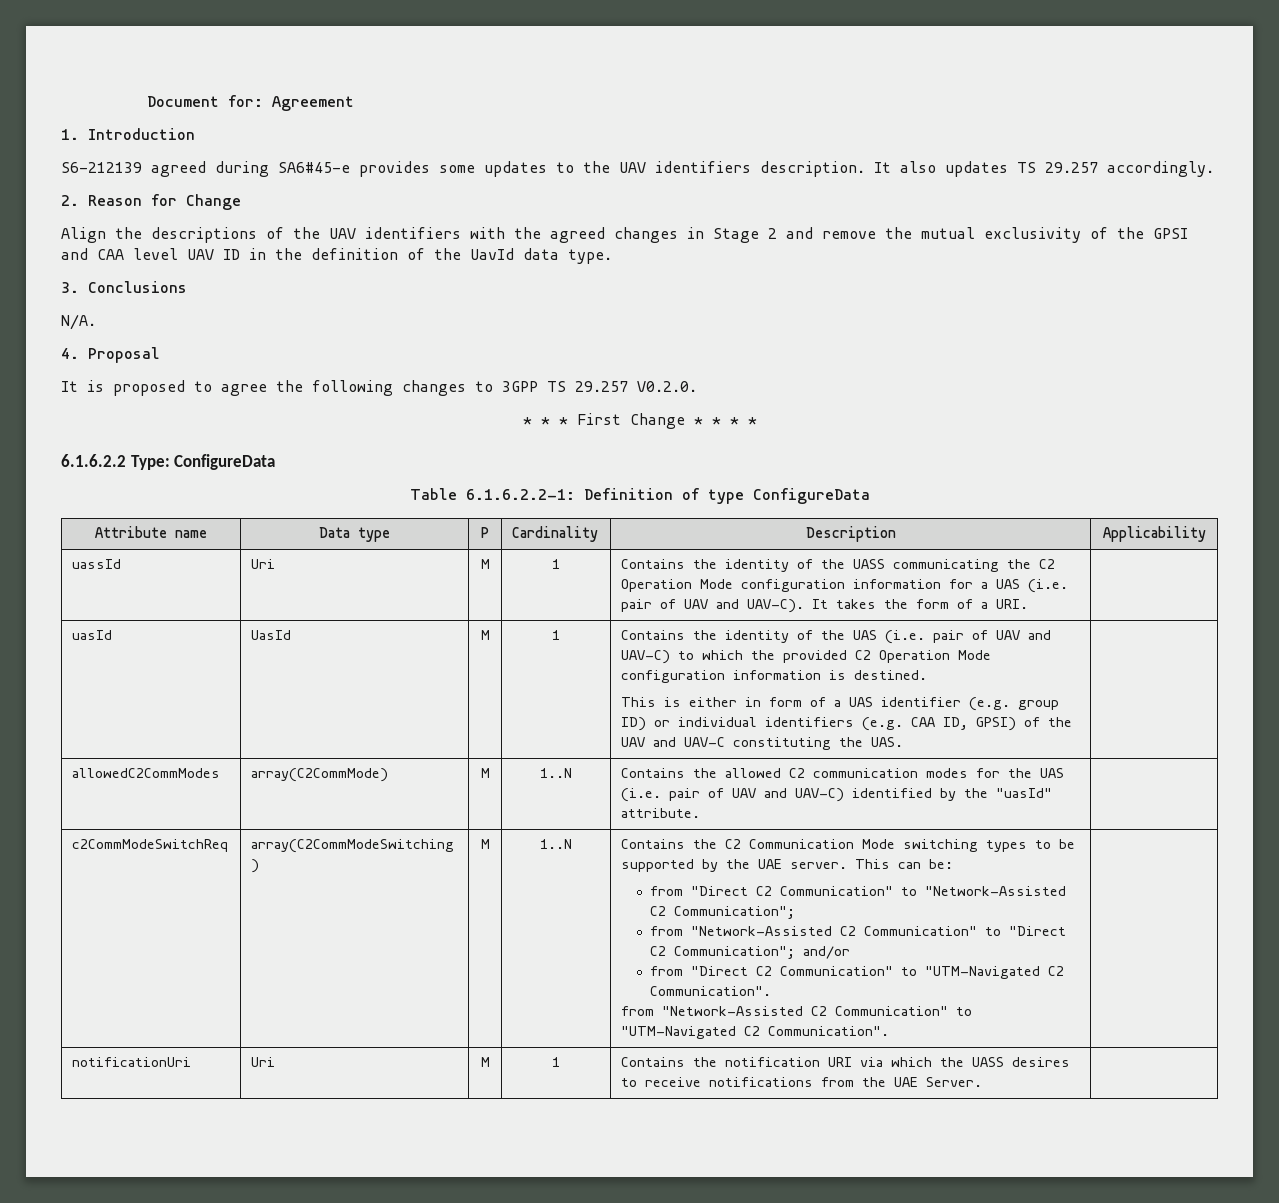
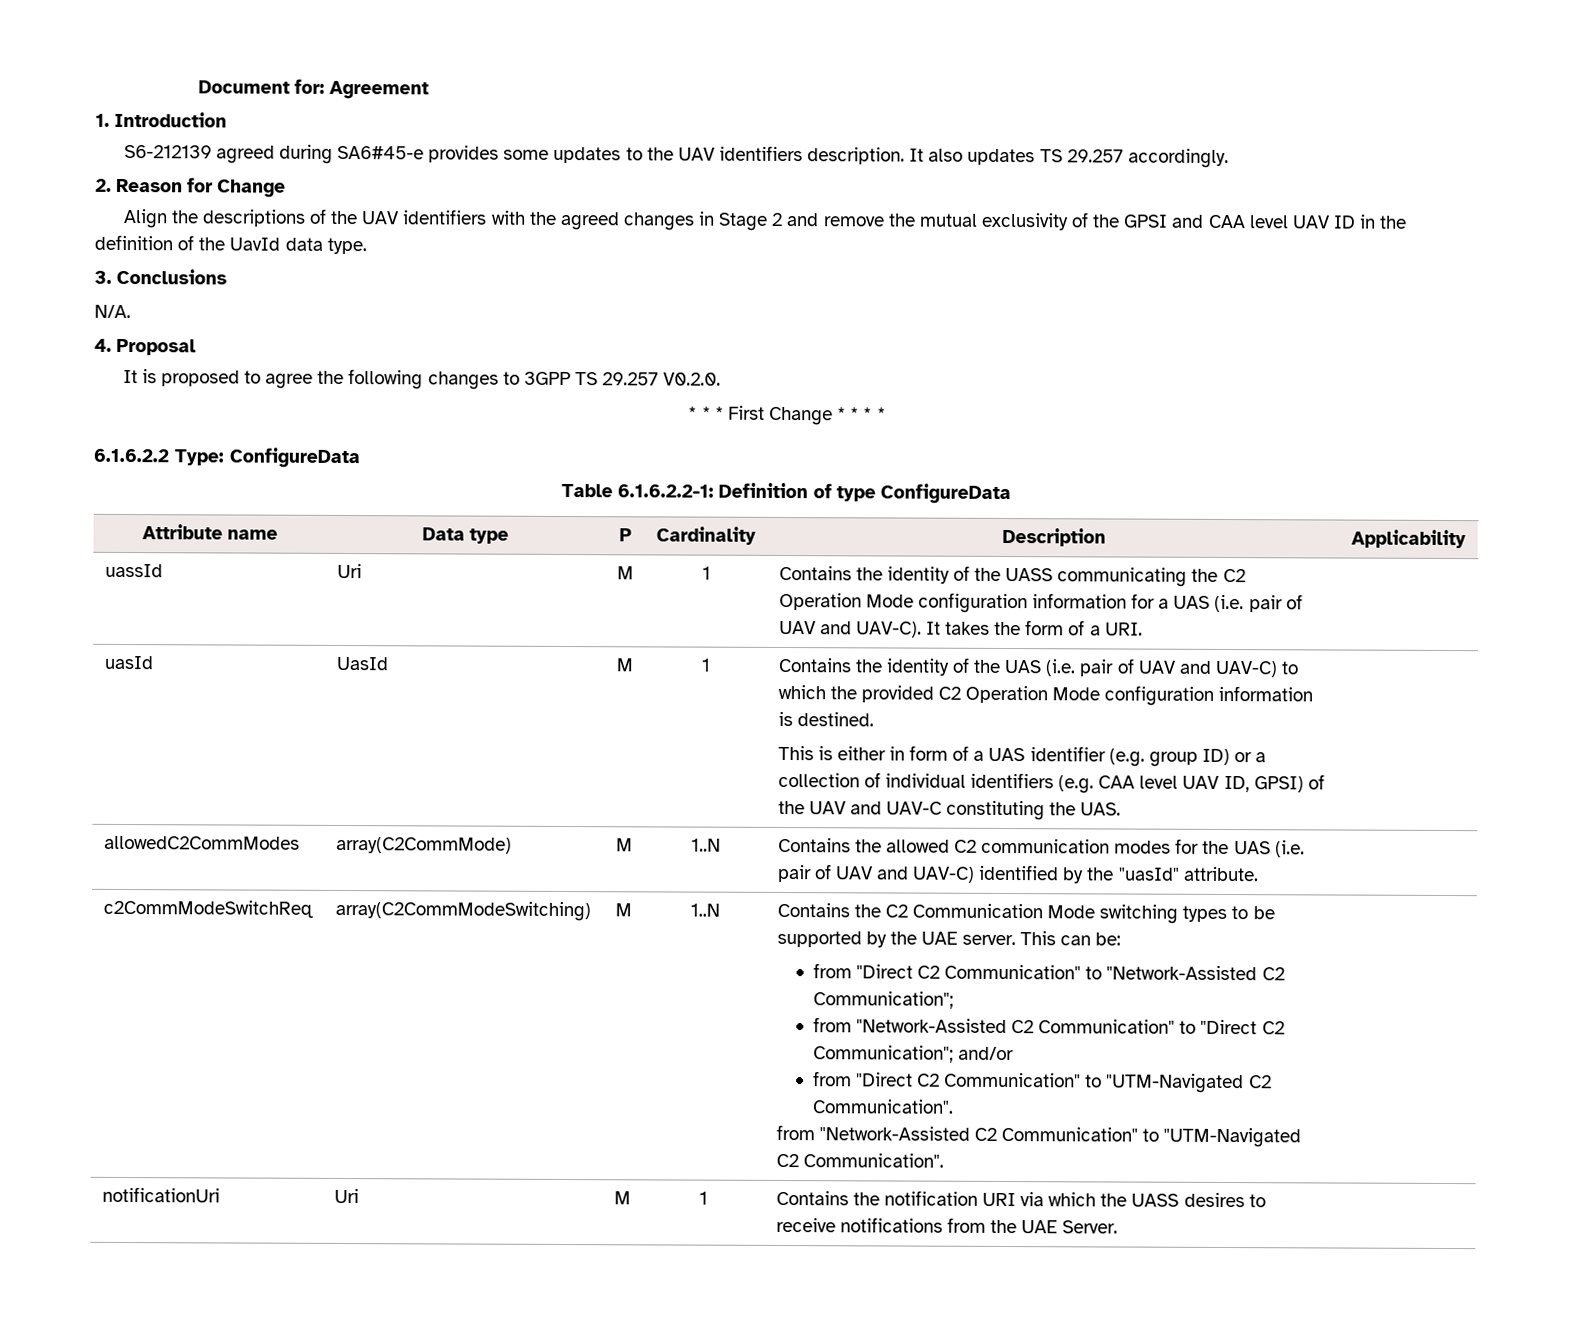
(671, 723) none -> [1255,752,1267,763] [777,772,881,788] a collection of
(936, 722) none -> [1139,775,1220,789] level UAV

